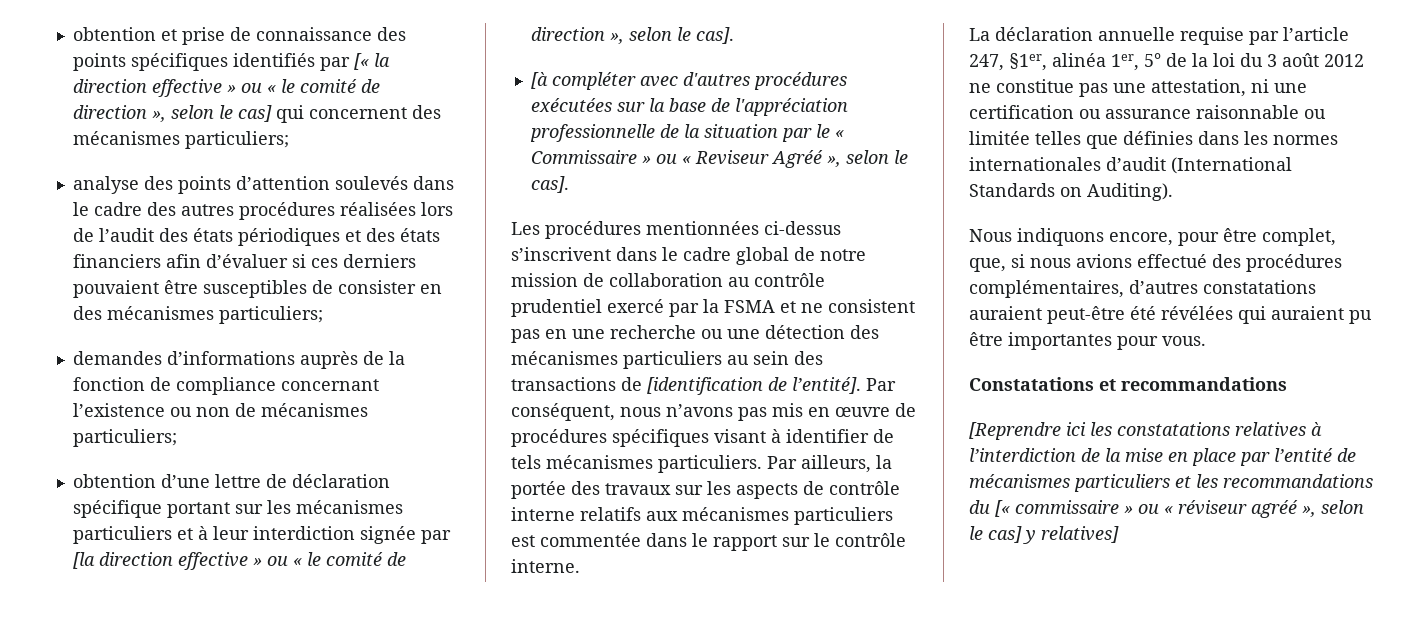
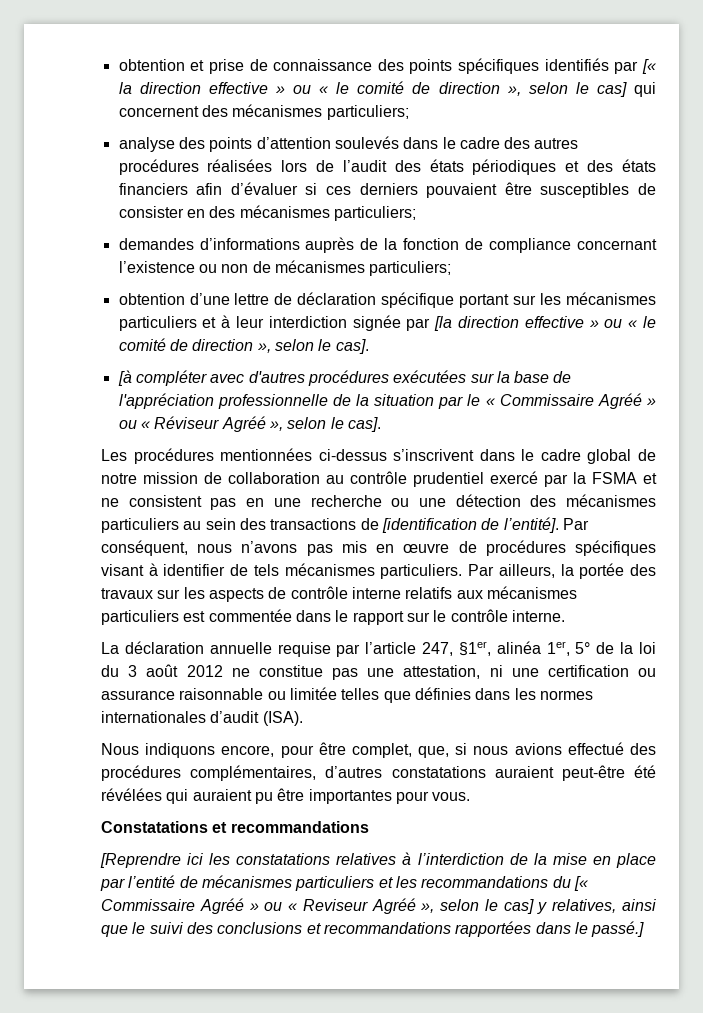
[641,150,769,165] » ou « Reviseur -> [597,393,656,409] [118,416,220,429] Agréé » ou « Réviseur
[1171,157,1292,174] [969,183,1173,201] (International Standards on Auditing). -> [262,711,303,726] (ISA).
[1015,500,1298,518] commissaire » ou « réviseur agréé -> [101,898,416,914] Commissaire Agréé » ou « Reviseur Agréé
[1041,526,1119,543] relatives] -> [552,899,656,913] [101,921,645,937] relatives, ainsi que le suivi des conclusions et recommandations rapportées dans le passé.]

